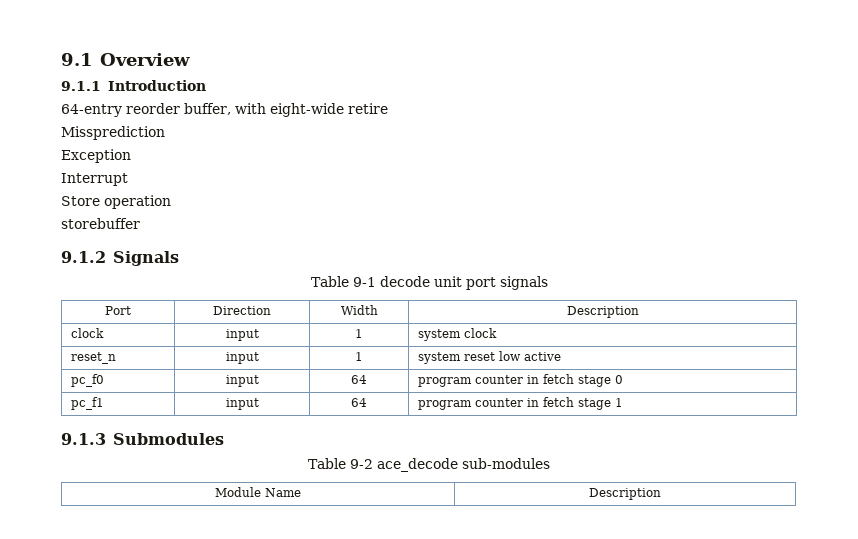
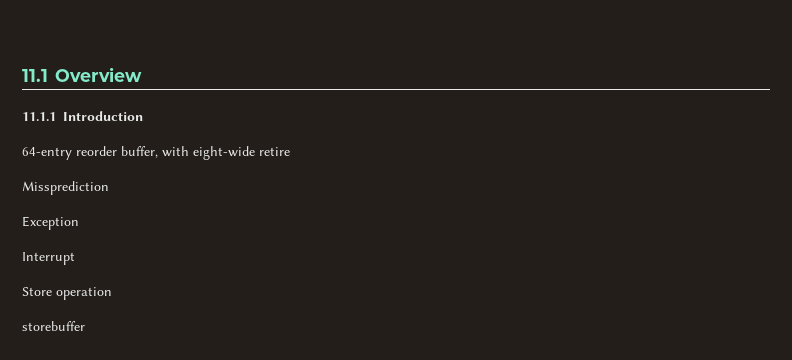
[61,53,93,66] 9.1 -> [22,69,48,82] 11.1
[61,81,101,91] 9.1.1 -> [22,112,56,121] 11.1.1
[61,251,179,266] [310,276,548,290] [105,306,131,315] [213,306,271,315] [340,305,378,315] [566,306,639,318] [71,328,105,338] [225,329,259,341] [355,329,363,338] [418,328,498,341] [71,352,117,364] [225,352,259,364] [355,352,363,361] [418,351,562,364] [71,374,105,387] [225,375,259,387] [351,375,367,384] [418,374,624,387] [71,397,105,410] [225,398,259,410] [351,398,367,407] [418,397,624,410] [61,433,224,445] [308,458,550,472] [215,487,301,497] [589,488,661,500] // 9.1.2 Signals // Table 9-1 decode unit port signals // Port | Direction | Width | Description // clock | input | 1 | system clock // reset_n | input | 1 | system reset low active // pc_f0 | input | 64 | program counter in fetch stage 0 // pc_f1 | input | 64 | program counter in fetch stage 1 // 9.1.3 Submodules // Table 9-2 ace_decode sub-modules // Module Name | Description -> (85, 326) none

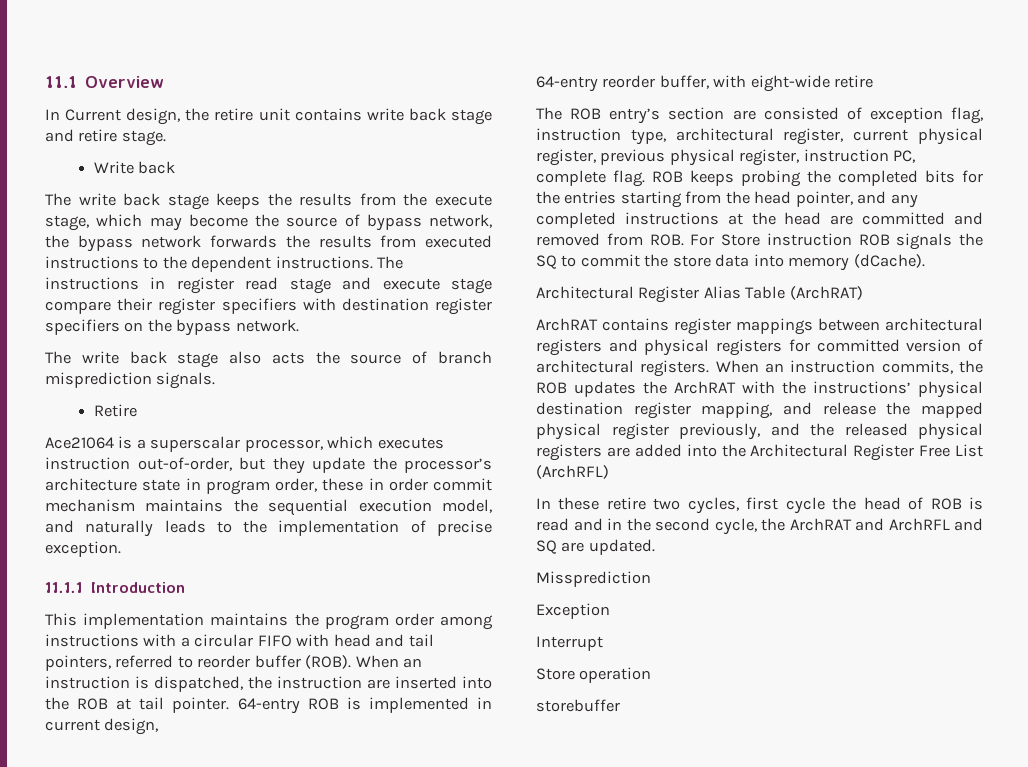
[22,111,143,121] 11.1.1 Introduction -> [45,108,492,125] [45,129,166,146] [93,161,176,174] [45,193,492,210] [45,214,492,231] [45,235,493,252] [45,256,404,272] [45,277,492,294] [45,298,492,315] [45,319,299,336] [45,351,492,368] [45,372,216,389] [93,404,137,417] [45,436,444,452] [45,457,492,474] [45,478,492,495] [45,499,492,516] [45,520,492,537] [45,541,121,557] [45,582,186,593] [45,613,494,630] [45,634,434,647] [45,655,423,671] [45,676,492,692] [45,697,492,714] [45,718,159,735] In Current design, the retire unit contains write back stage and retire stage. // Write back // The write back stage keeps the results from the execute stage, which may become the source of bypass network, the bypass network forwards the results from executed instructions to the dependent instructions. The instructions in register read stage and execute stage compare their register specifiers with destination register specifiers on the bypass network. // The write back stage also acts the source of branch misprediction signals. // Retire // Ace21064 is a superscalar processor, which executes instruction out-of-order, but they update the processor’s architecture state in program order, these in order commit mechanism maintains the sequential execution model, and naturally leads to the implementation of precise exception. // 11.1.1 Introduction // This implementation maintains the program order among instructions with a circular FIFO with head and tail pointers, referred to reorder buffer (ROB). When an instruction is dispatched, the instruction are inserted into the ROB at tail pointer. 64-entry ROB is implemented in current design,
(290, 151) none -> [536,107,983,124] [536,128,983,145] [536,149,916,166] [536,170,983,187] [536,191,918,208] [536,212,983,228] [536,233,983,250] [536,254,925,271] [536,286,863,303] [536,318,983,335] [536,339,983,356] [536,360,983,377] [536,381,983,398] [536,402,983,419] [536,423,983,440] [536,444,983,461] [536,465,609,479] [536,497,983,514] [536,518,983,535] [536,539,655,555] // The ROB entry’s section are consisted of exception flag, instruction type, architectural register, current physical register, previous physical register, instruction PC, complete flag. ROB keeps probing the completed bits for the entries starting from the head pointer, and any completed instructions at the head are committed and removed from ROB. For Store instruction ROB signals the SQ to commit the store data into memory (dCache). // Architectural Register Alias Table (ArchRAT) // ArchRAT contains register mappings between architectural registers and physical registers for committed version of architectural registers. When an instruction commits, the ROB updates the ArchRAT with the instructions’ physical destination register mapping, and release the mapped physical register previously, and the released physical registers are added into the Architectural Register Free List (ArchRFL) // In these retire two cycles, first cycle the head of ROB is read and in the second cycle, the ArchRAT and ArchRFL and SQ are updated.

